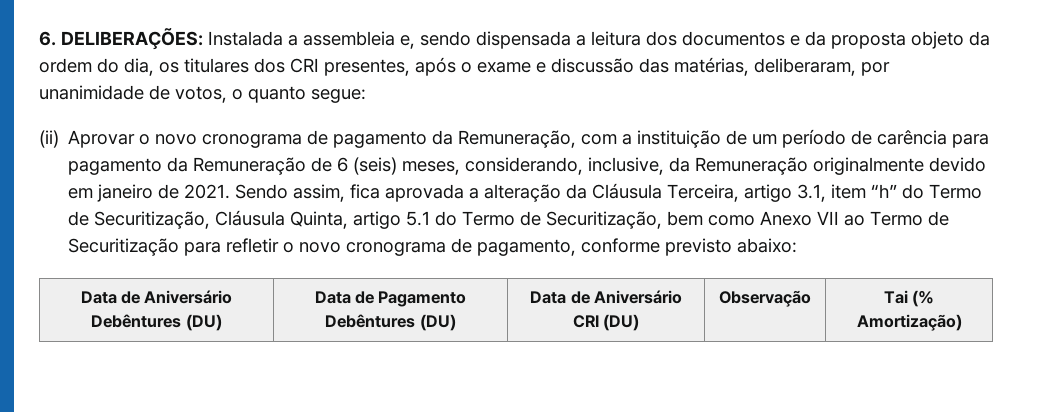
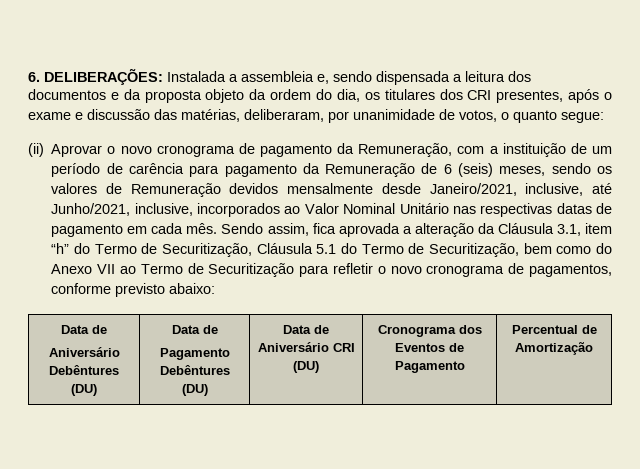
[465,157,987,175] [68,184,231,202] considerando, inclusive, da Remuneração originalmente devido em janeiro de 2021. -> [551,163,612,174] [51,183,612,197] [51,203,612,217] [51,223,218,237] sendo os valores de Remuneração devidos mensalmente desde Janeiro/2021, inclusive, até Junho/2021, inclusive, incorporados ao Valor Nominal Unitário nas respectivas datas de pagamento em cada mês.
[667,184,793,202] Terceira, artigo -> (554, 228) none
[290,211,402,229] Quinta, artigo -> (313, 248) none
(756, 220) none -> [595,243,612,254] do
[477,239,577,256] pagamento, -> [529,264,612,277] pagamentos,
(140, 297) none -> (107, 329) //
(374, 297) none -> (218, 329) //
[719,290,811,307] [883,290,935,307] [856,314,962,331] Observação | Tai (% Amortização) -> [377,325,482,337] [395,343,464,352] [394,361,465,373] [511,325,597,334] [515,342,593,355] Cronograma dos Eventos de Pagamento | Percentual de Amortização

